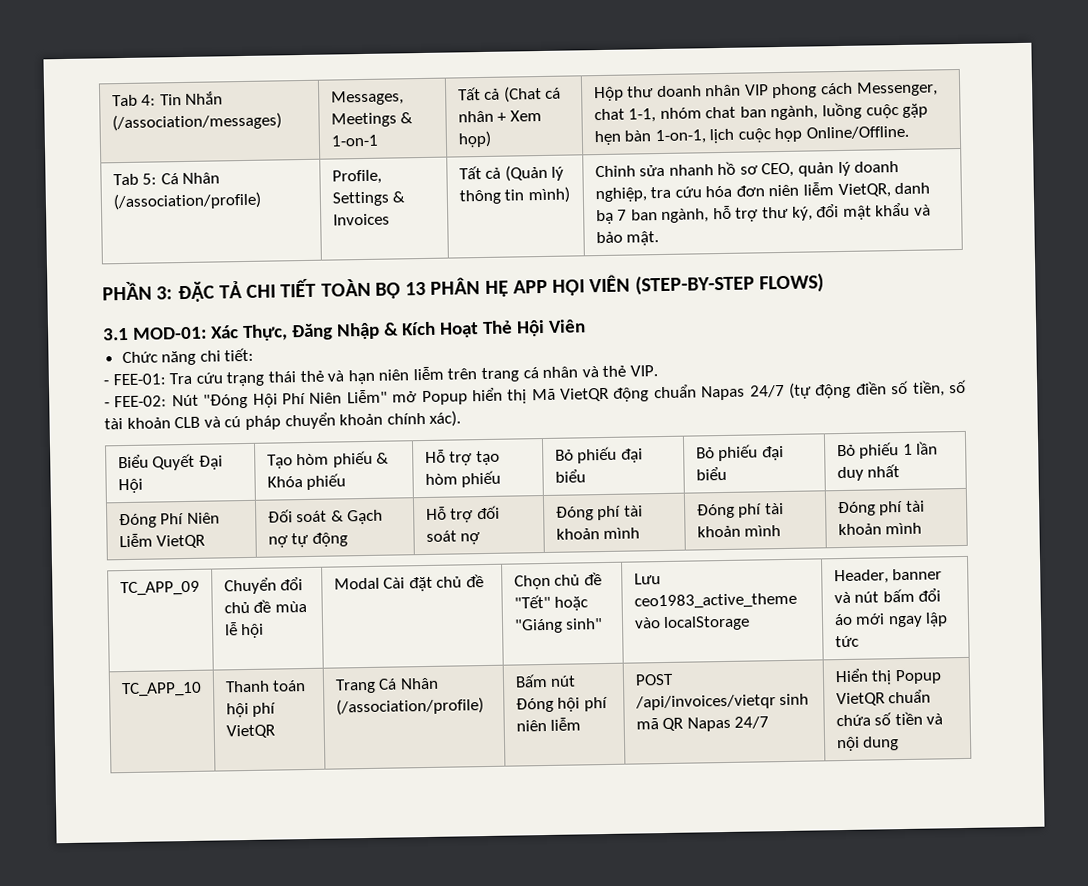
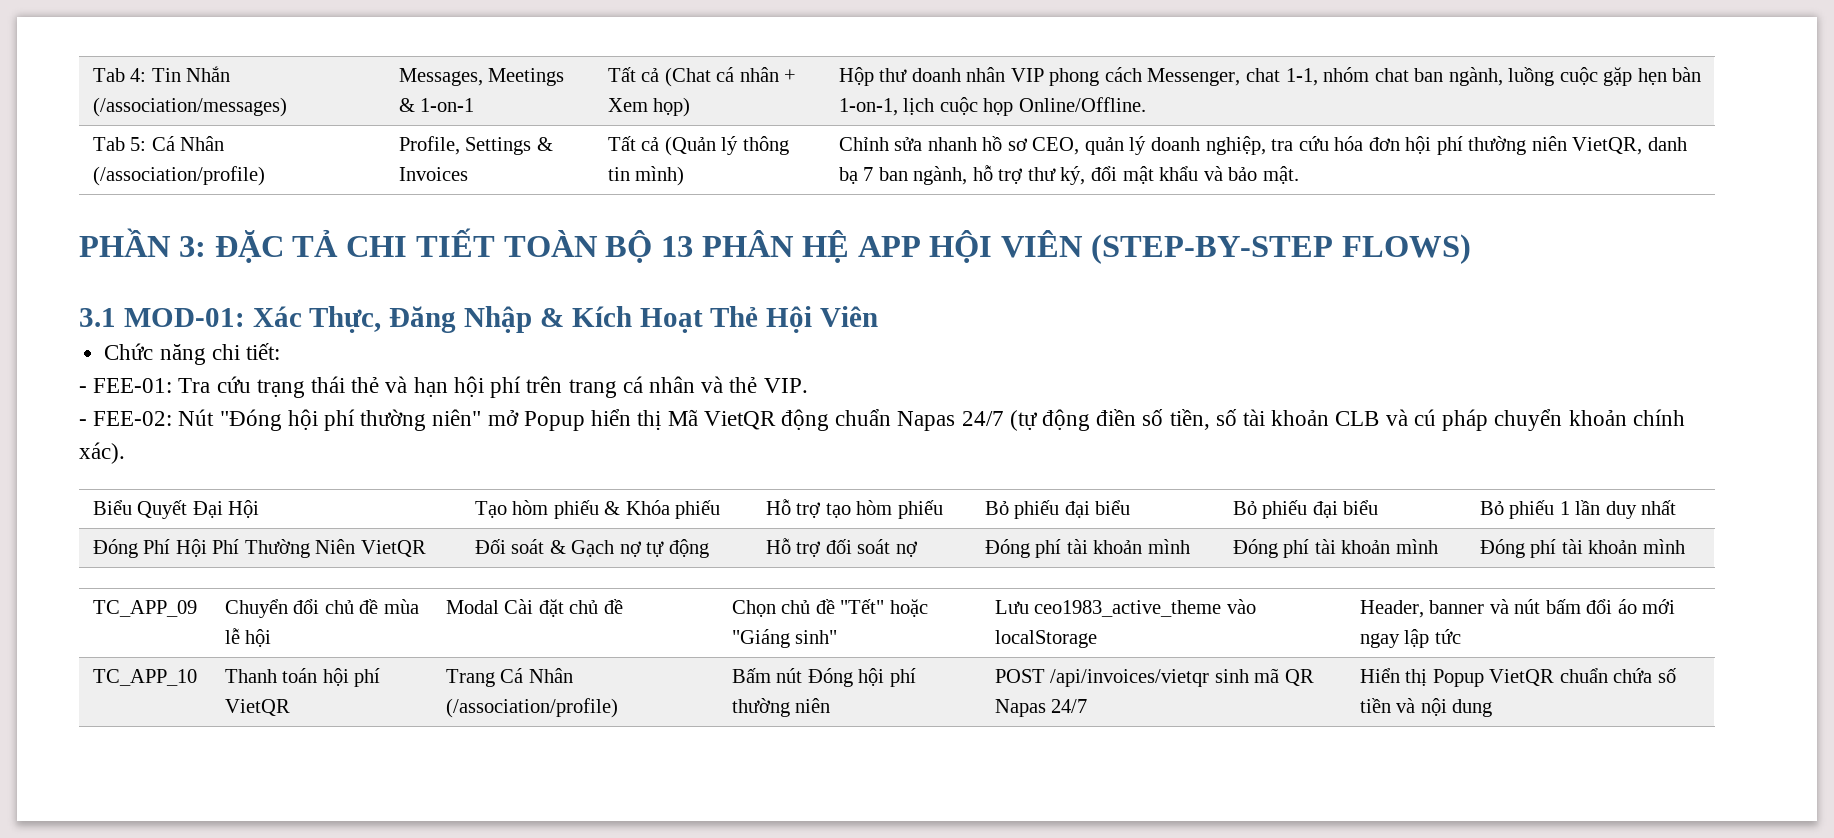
[768,182,835,197] niên liễm -> [1405,136,1567,155] hội phí thường niên
[378,366,444,381] niên liễm -> [453,376,522,398] hội phí
[252,389,388,408] Hội Phí Niên Liễm" -> [287,409,482,431] hội phí thường niên"
[186,512,220,525] [118,533,153,548] Niên Liễm -> [175,539,356,558] Hội Phí Thường Niên
[515,717,582,732] niên liễm -> [731,698,831,717] thường niên

